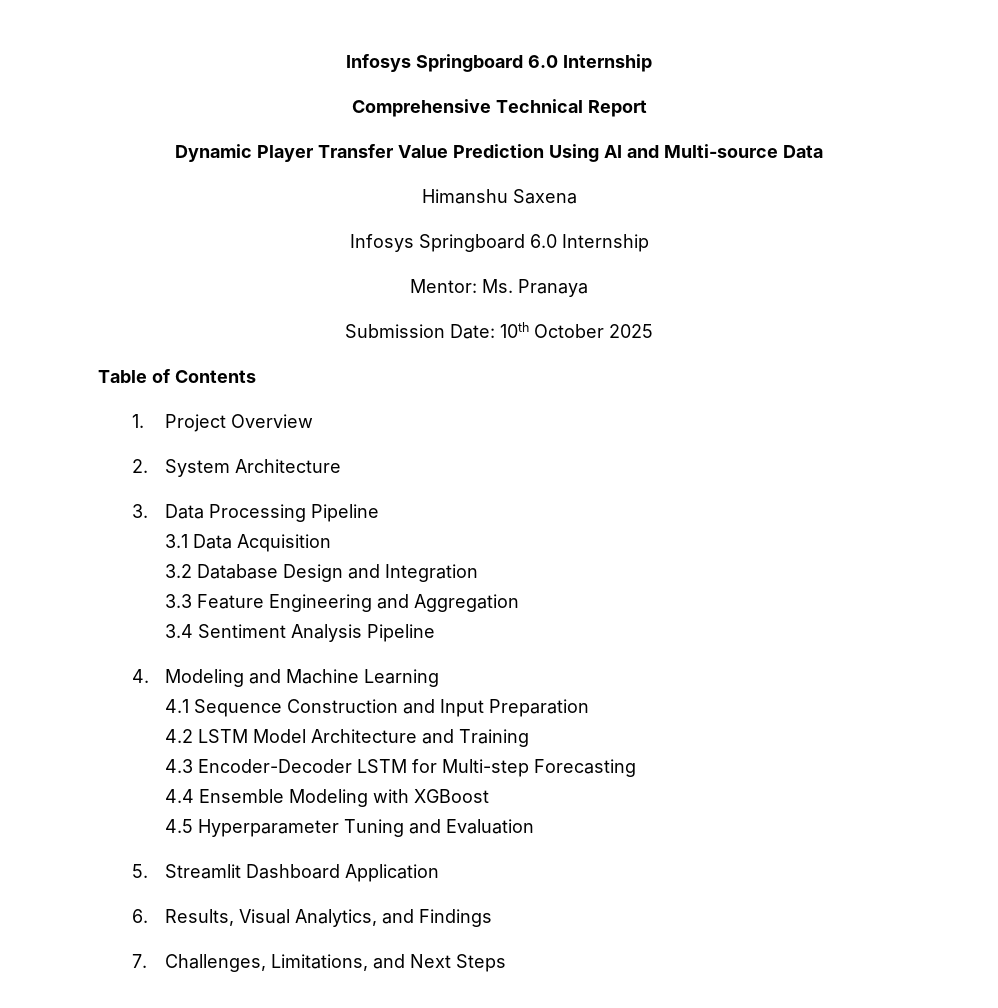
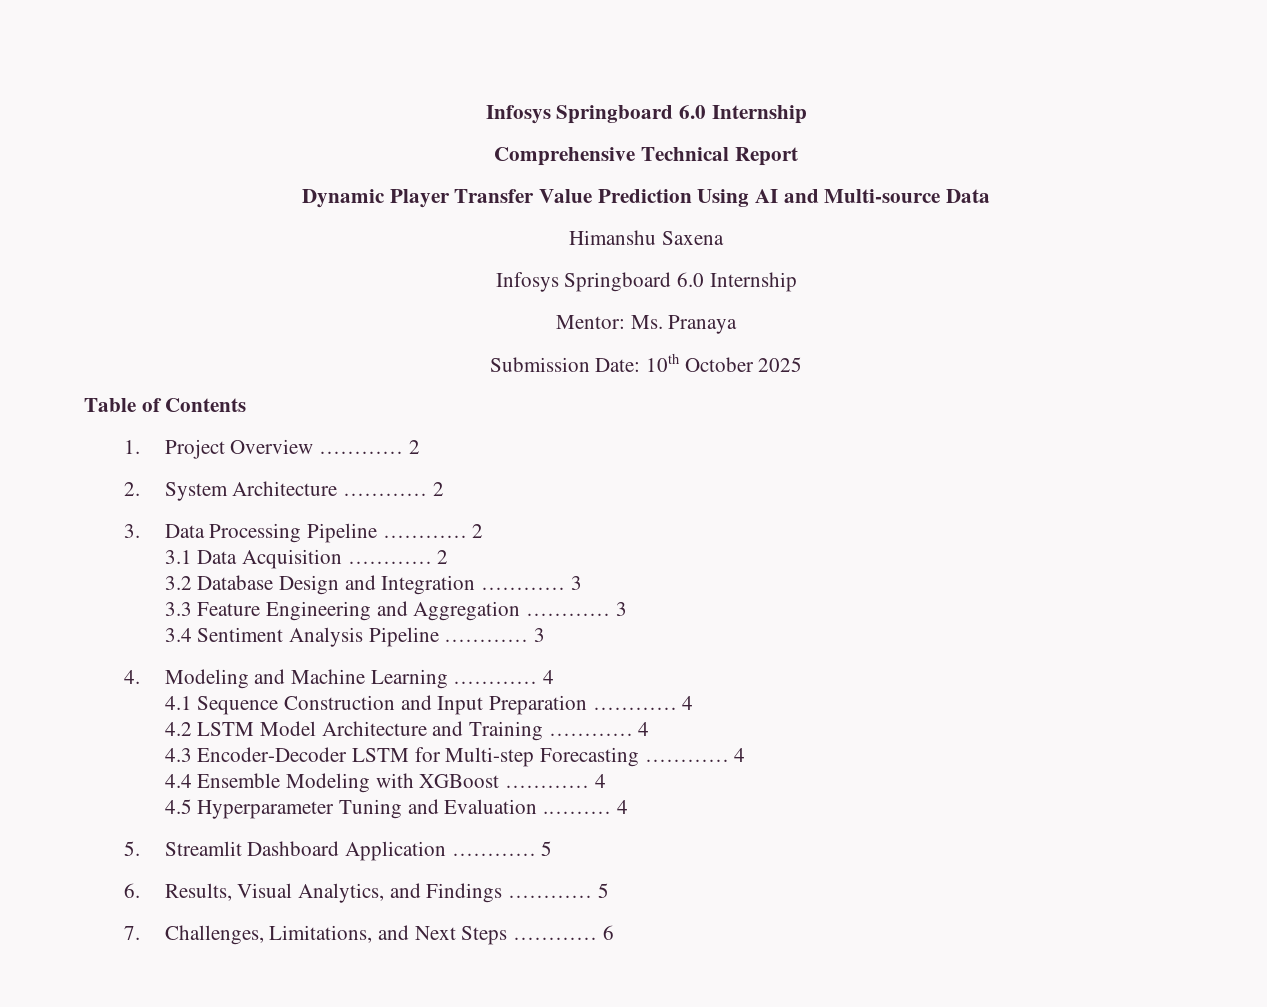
(314, 421) none -> [318,440,420,454] ………… 2
(342, 466) none -> [342,482,444,496] ………… 2
(380, 513) none -> [382,524,484,538] ………… 2
(332, 543) none -> [347,550,449,564] ………… 2
(479, 573) none -> [480,576,582,590] ………… 3
(520, 603) none -> [525,602,627,616] ………… 3
(436, 633) none -> [444,628,545,642] ………… 3
(440, 678) none -> [453,670,554,684] ………… 4
(590, 708) none -> [592,696,694,710] ………… 4
(530, 738) none -> [548,722,650,736] ………… 4
(637, 768) none -> [644,748,746,762] ………… 4
(490, 796) none -> [504,774,606,788] ………… 4
(535, 826) none -> [542,800,628,814] .……… 4
(440, 873) none -> [451,841,553,856] ………… 5
(493, 918) none -> [507,883,609,898] ………… 5
(507, 963) none -> [512,925,614,940] ………… 6

